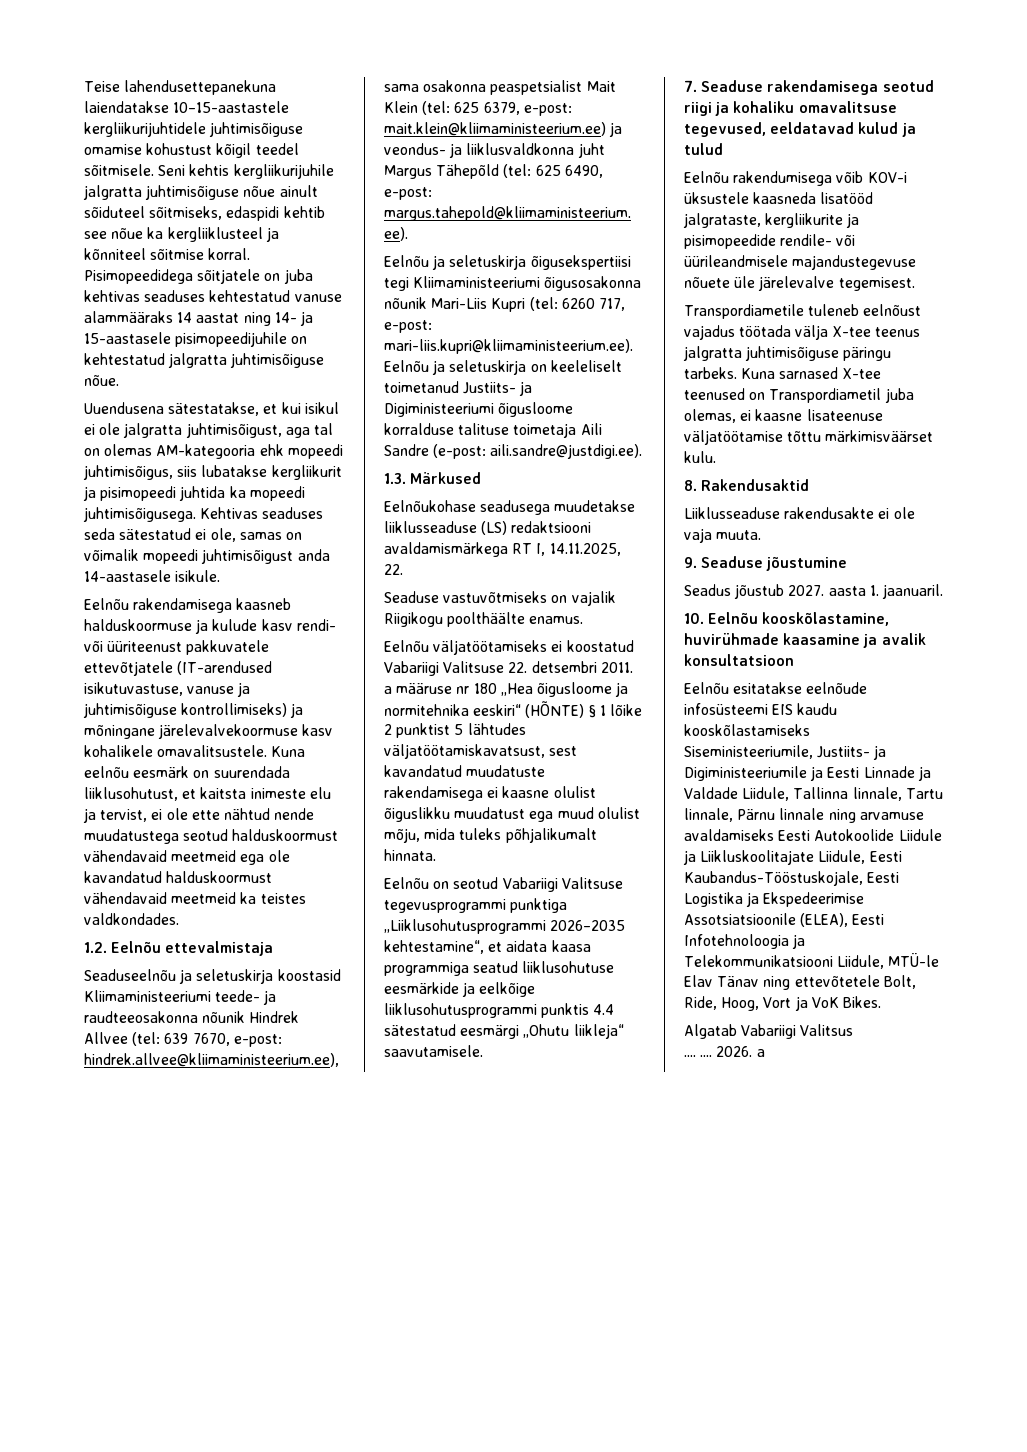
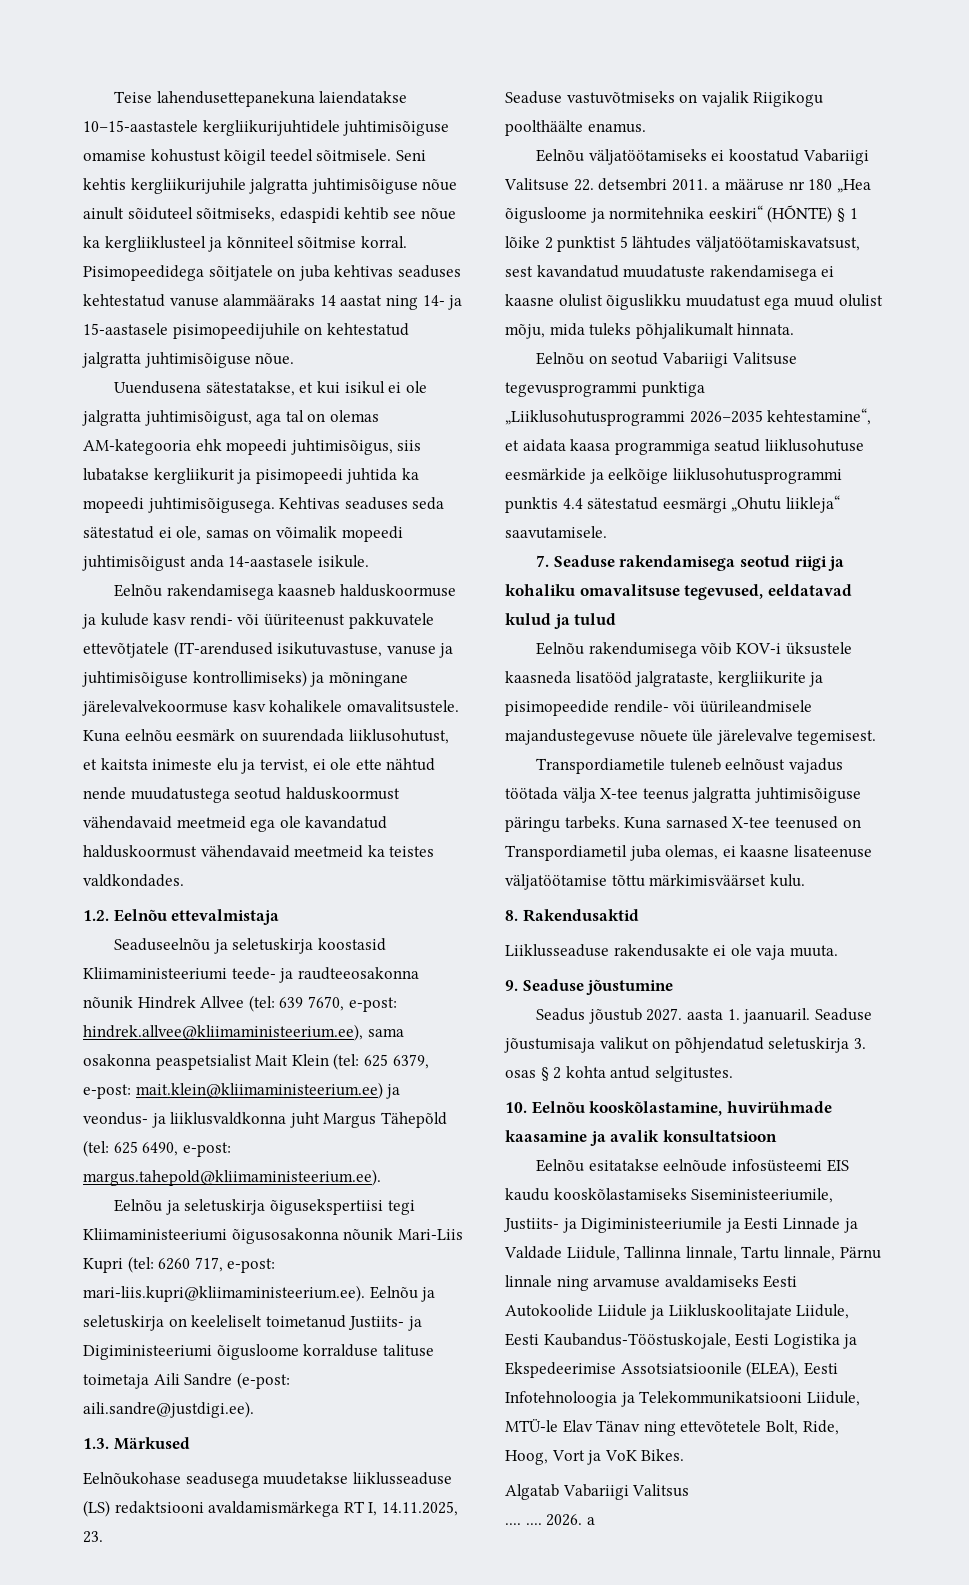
[384,564,403,575] 22. -> [83,1531,103,1543] 23.
(943, 591) none -> [814,1008,872,1021] [504,1037,866,1053] [505,1066,733,1082] Seaduse jõustumisaja valikut on põhjendatud seletuskirja 3. osas § 2 kohta antud selgitustes.

